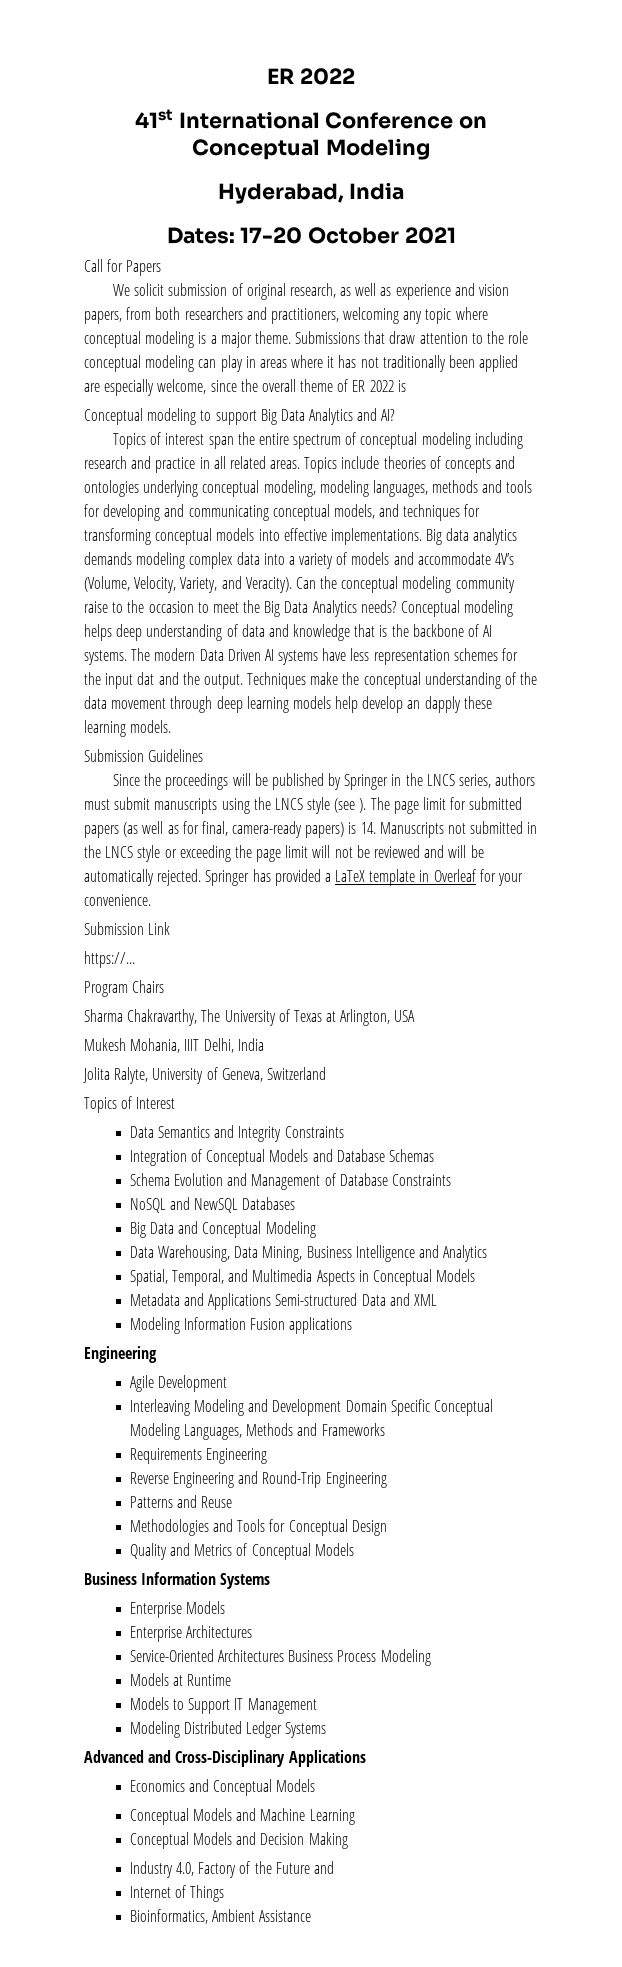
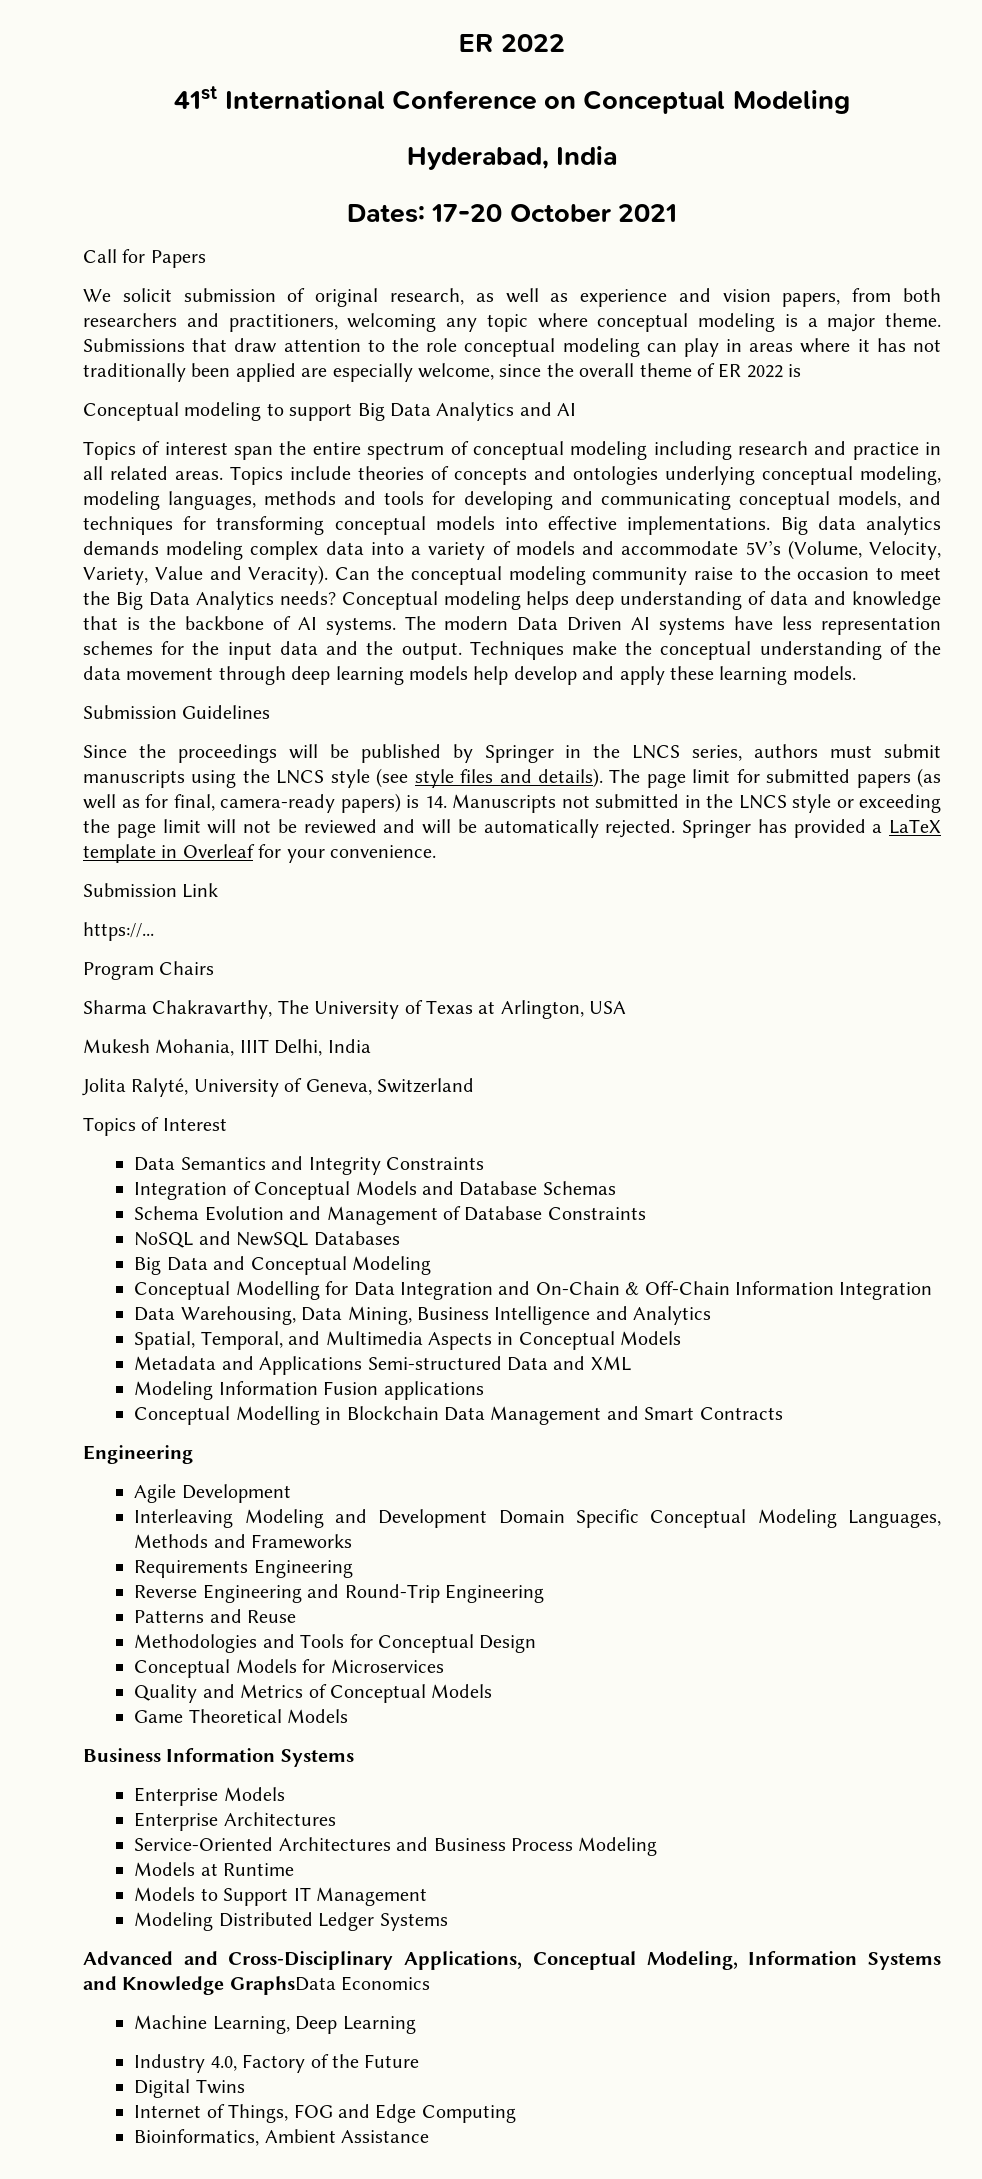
[381,409,396,421] AI? -> [557,403,577,416] AI
[495,553,515,565] 4V’s -> [745,540,781,555] 5V’s
(218, 585) none -> [154,566,203,580] Value
[137,672,155,685] dat -> [279,641,318,655] data
[407,696,461,713] an dapply -> [582,666,665,685] and apply
[359,798,367,813] ). -> [414,768,603,788] style files and details).
[114,1067,149,1084] Ralyte, -> [131,1078,189,1097] Ralyté,
(316, 1229) none -> [134,1281,933,1300] // Conceptual Modelling for Data Integration and On-Chain & Off-Chain Information Integration
(353, 1325) none -> [134,1406,783,1425] // Conceptual Modelling in Blockchain Data Management and Smart Contracts
(387, 1528) none -> [134,1659,444,1678] // Conceptual Models for Microservices
(354, 1549) none -> [134,1709,349,1723] // Game Theoretical Models
(285, 1655) none -> [396,1837,429,1851] and
[288,1750,366,1767] [129,1779,316,1796] [129,1808,355,1825] [129,1832,348,1849] Applications // Economics and Conceptual Models // Conceptual Models and Machine Learning // Conceptual Models and Decision Making -> [404,1951,941,1970] [83,1976,431,1995] [134,2015,416,2034] Applications, Conceptual Modeling, Information Systems and Knowledge GraphsData Economics // Machine Learning, Deep Learning
[313,1861,334,1874] and -> [134,2079,245,2098] // Digital Twins
[190,1885,225,1902] Things -> [228,2104,516,2123] Things, FOG and Edge Computing

